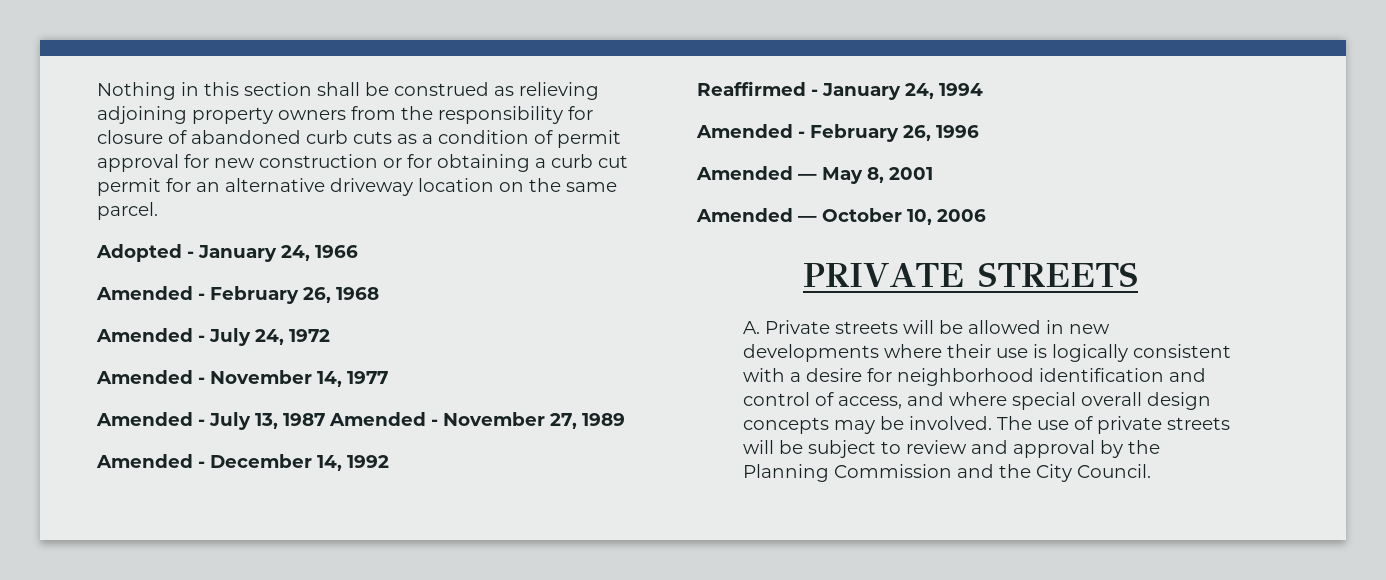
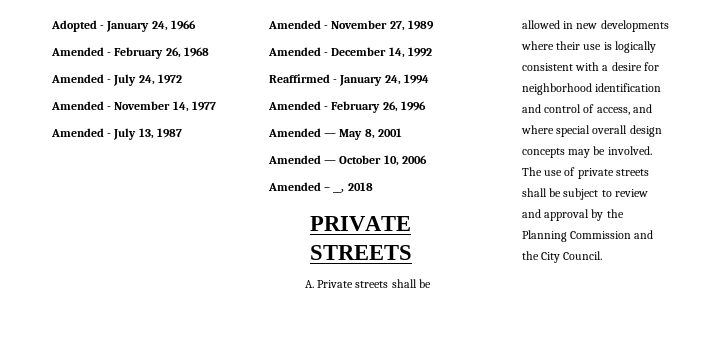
[97,82,599,100] [97,106,593,124] [97,130,621,148] [97,154,628,172] [97,178,617,196] [97,202,158,220] Nothing in this section shall be construed as relieving adjoining property owners from the responsibility for closure of abandoned curb cuts as a condition of permit approval for new construction or for obtaining a curb cut permit for an alternative driveway location on the same parcel. // -> (51, 26) none
(986, 215) none -> [268,182,373,193] // Amended – __, 2018
[902,320,934,334] will -> [391,279,417,288] shall
[742,440,774,454] will -> [521,188,547,197] shall

